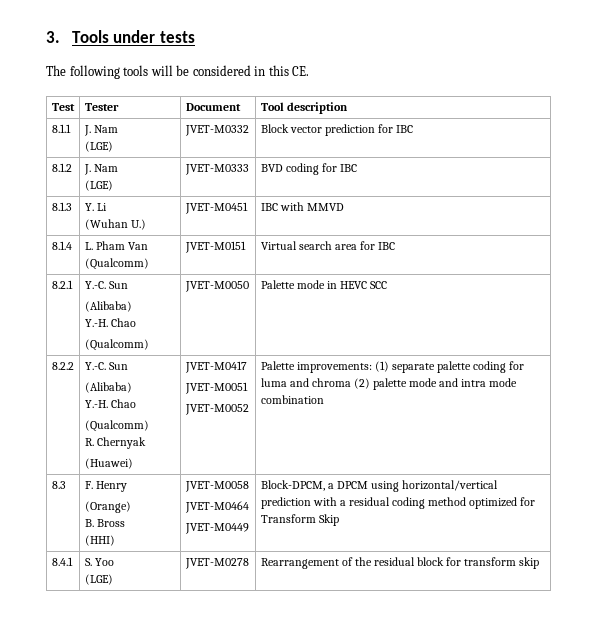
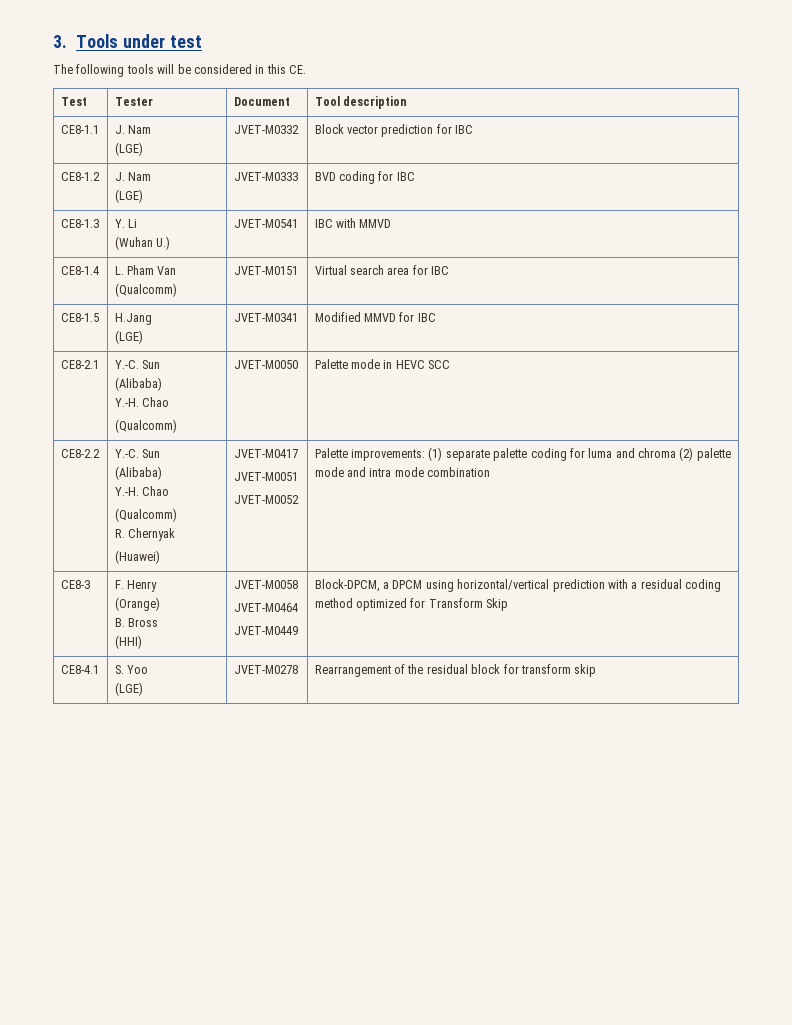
[159,31,195,43] tests -> [169,35,202,48] test
[51,124,71,133] 8.1.1 -> [60,125,99,134] CE8-1.1
[51,163,72,172] 8.1.2 -> [60,172,100,181] CE8-1.2
[51,202,72,211] 8.1.3 -> [60,219,99,228] CE8-1.3
[184,202,248,214] JVET-M0451 -> [233,219,298,228] JVET-M0541
[51,241,72,250] 8.1.4 -> [60,266,99,275] CE8-1.4
[51,280,73,289] 8.2.1 -> [60,313,99,322] [114,313,152,325] [114,330,143,344] [233,313,298,322] [314,312,436,322] [60,360,99,369] CE8-1.5 | H.Jang // (LGE) | JVET-M0341 | Modified MMVD for IBC // CE8-2.1
[51,362,74,370] 8.2.2 -> [60,449,100,458] CE8-2.2
[51,481,66,489] 8.3 -> [60,580,90,589] CE8-3
[51,557,73,566] 8.4.1 -> [60,665,99,674] CE8-4.1

